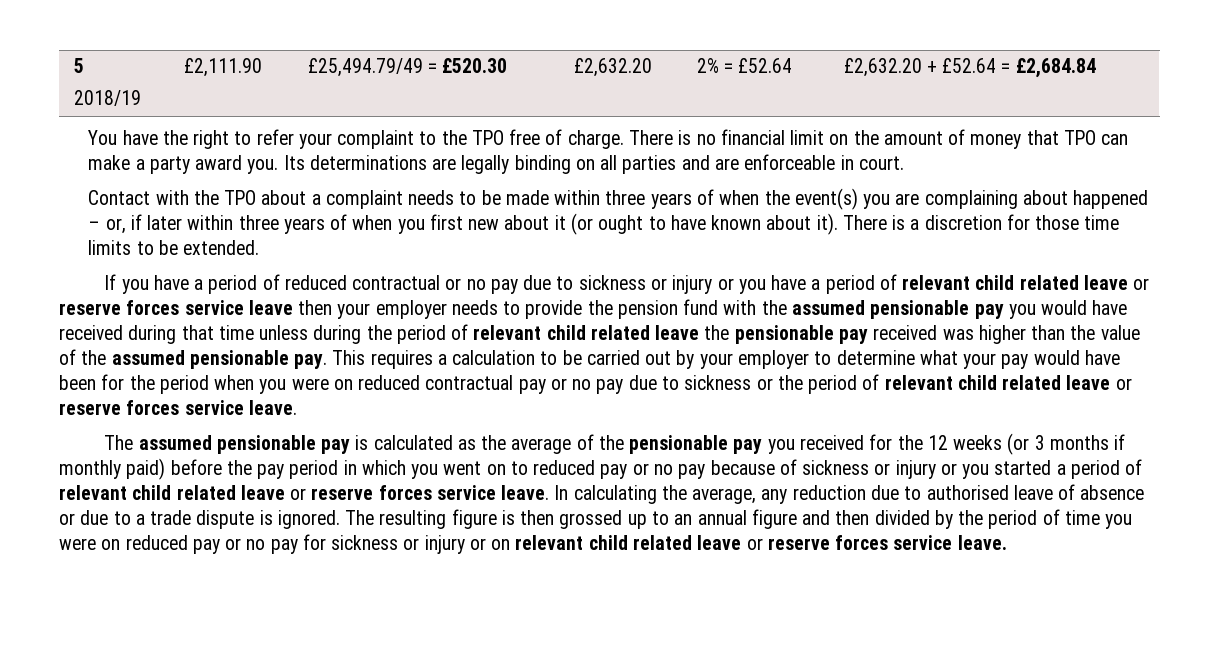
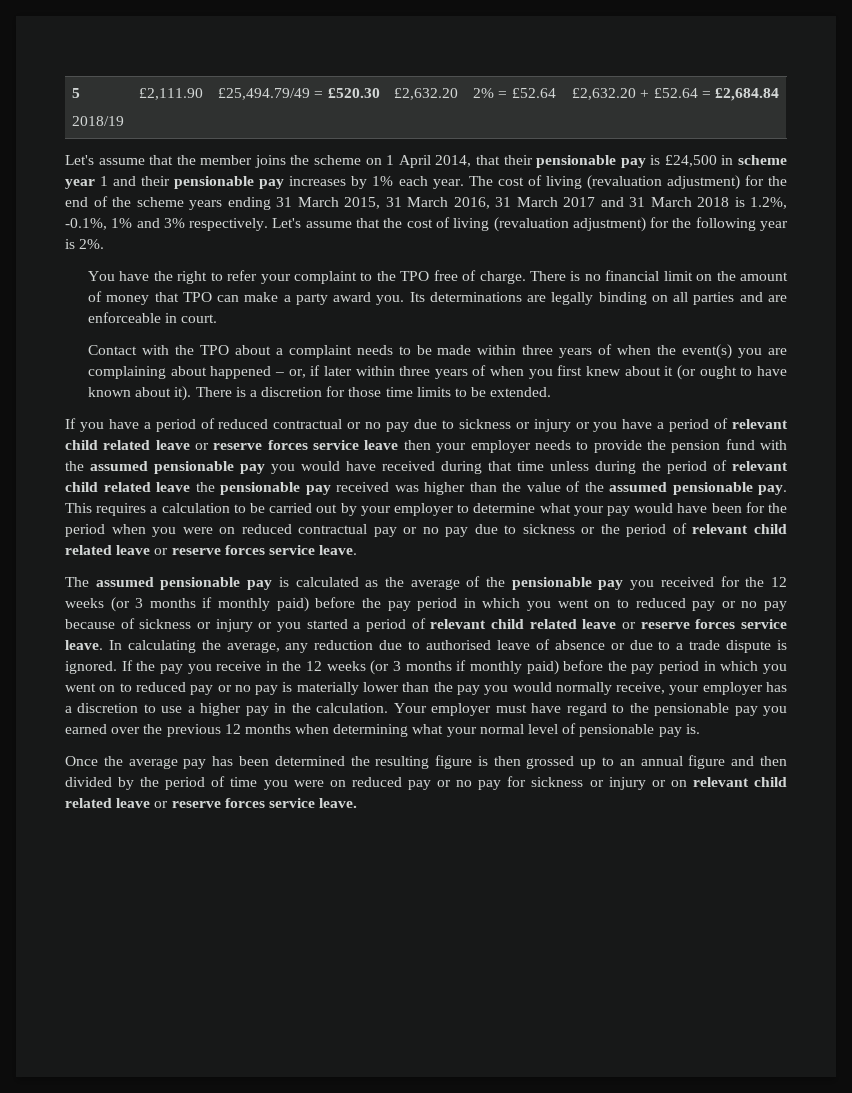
(1096, 68) none -> [65,155,787,168] [65,175,787,190] [65,196,787,210] [65,217,788,232] [65,239,105,249] // Let's assume that the member joins the scheme on 1 April 2014, that their pensionable pay is £24,500 in scheme year 1 and their pensionable pay increases by 1% each year. The cost of living (revaluation adjustment) for the end of the scheme years ending 31 March 2015, 31 March 2016, 31 March 2017 and 31 March 2018 is 1.2%, -0.1%, 1% and 3% respectively. Let's assume that the cost of living (revaluation adjustment) for the following year is 2%.
[468,219,500,230] new -> [586,366,622,376] knew
[345,510,375,525] The -> [121,660,787,675] [65,682,787,695] [65,703,788,716] [65,723,700,737] [65,756,370,769] If the pay you receive in the 12 weeks (or 3 months if monthly paid) before the pay period in which you went on to reduced pay or no pay is materially lower than the pay you would normally receive, your employer has a discretion to use a higher pay in the calculation. Your employer must have regard to the pensionable pay you earned over the previous 12 months when determining what your normal level of pensionable pay is. // Once the average pay has been determined the

